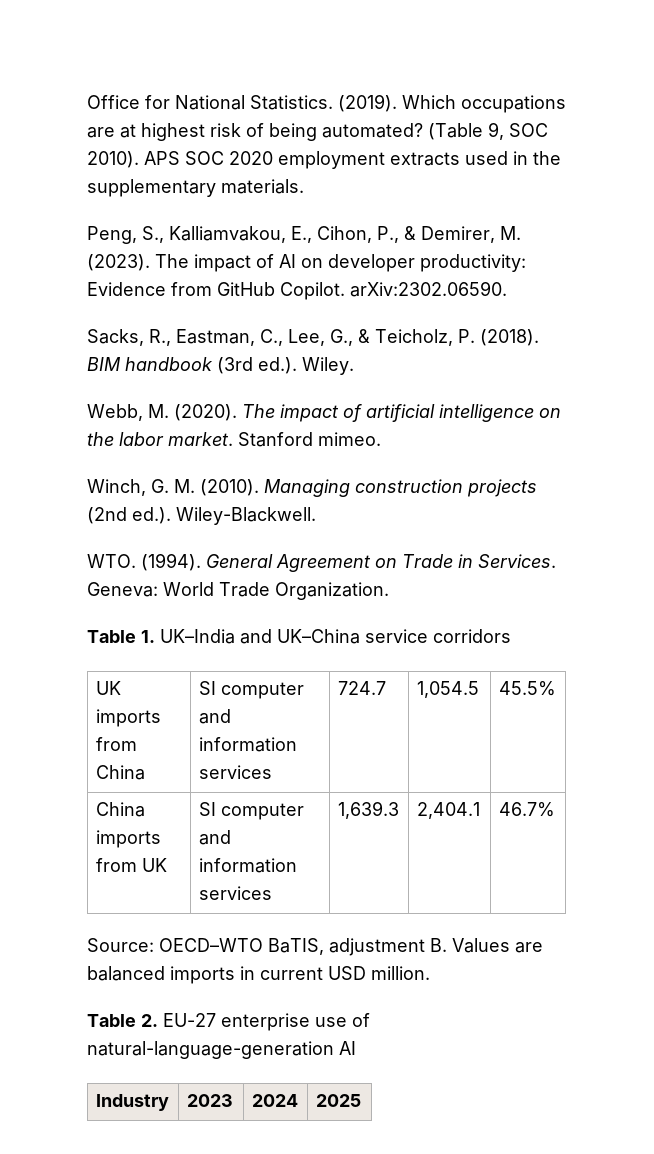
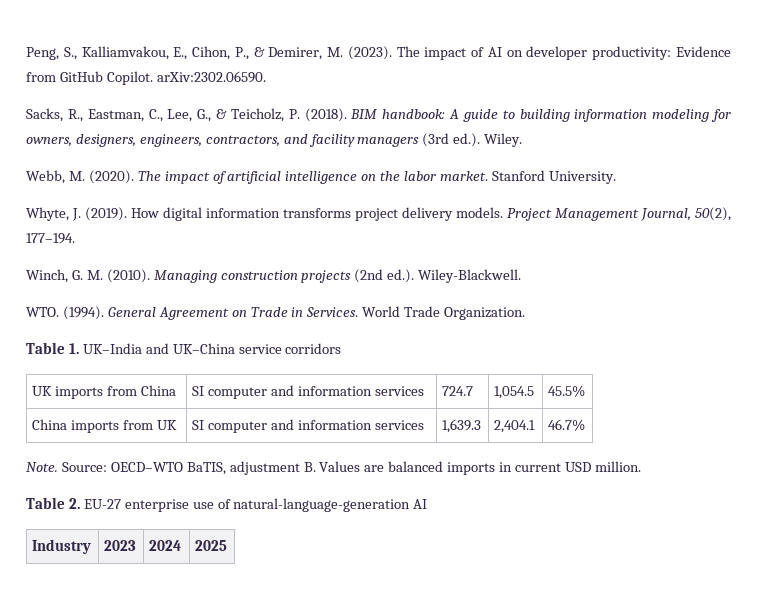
[87,94,566,113] [87,122,548,141] [87,151,561,169] [87,179,304,197] Office for National Statistics. (2019). Which occupations are at highest risk of being automated? (Table 9, SOC 2010). APS SOC 2020 employment extracts used in the supplementary materials. // -> (26, 53) none
[125,357,213,371] handbook -> [382,109,731,122] [26,134,420,147] handbook: A guide to building information modeling for owners, designers, engineers, contractors, and facility managers
[318,432,381,446] mimeo. -> [548,171,616,184] [26,207,731,221] [26,233,75,244] University. // Whyte, J. (2019). How digital information transforms project delivery models. Project Management Journal, 50(2), 177–194.
[87,582,158,597] Geneva: -> (359, 312) none
(555, 809) none -> [26,462,58,472] Note.

